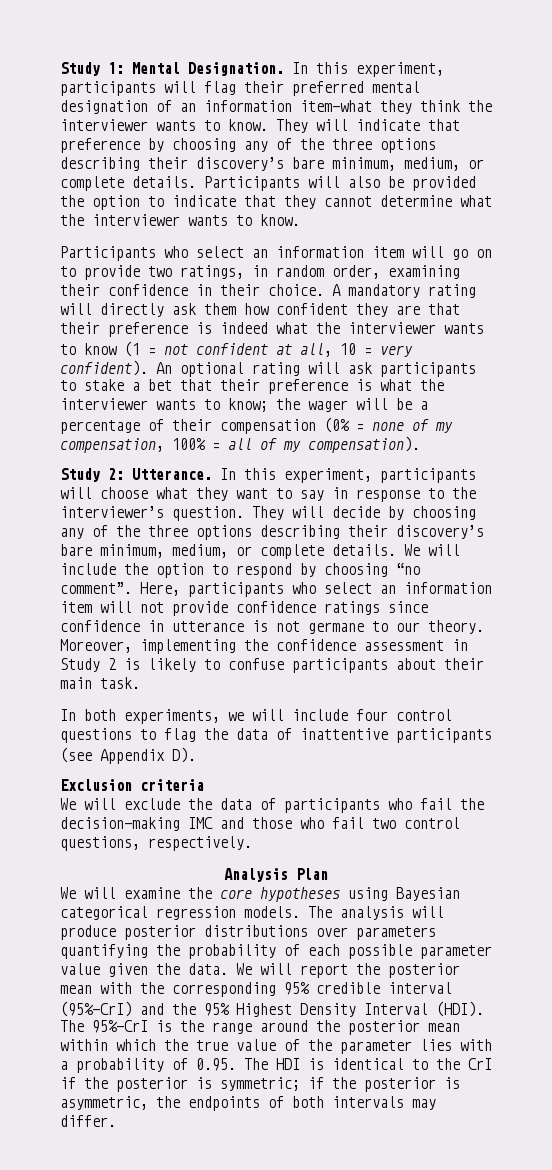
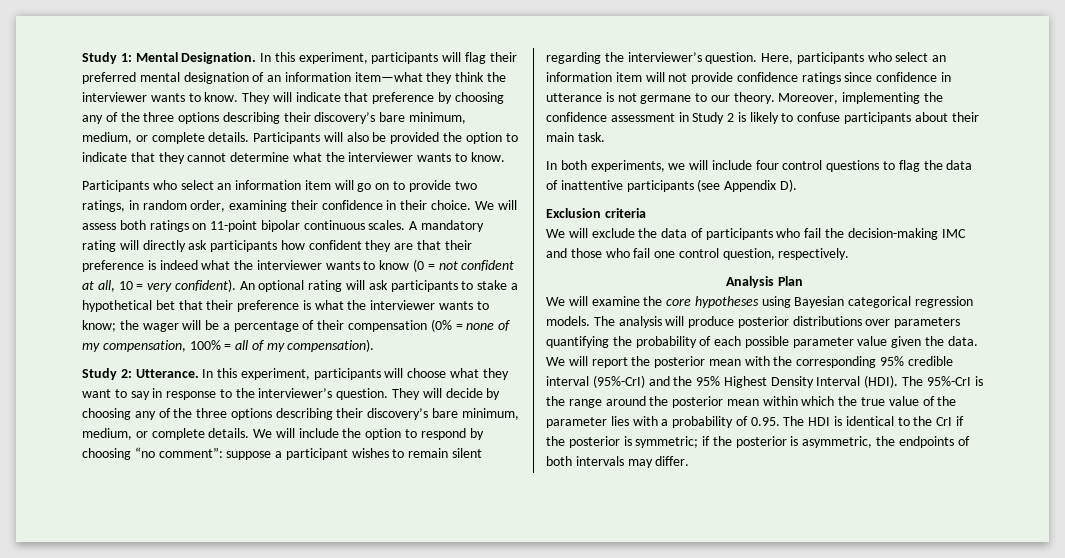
(324, 290) none -> [474,200,517,210] [82,220,406,232] We will assess both ratings on 11-point bipolar continuous scales.
[204,303,236,315] them -> [210,240,278,252] participants
[124,341,140,357] (1 -> [413,259,425,272] (0
(140, 386) none -> [82,300,152,312] hypothetical
[60,582,132,594] comment”. -> [158,447,483,460] [546,52,758,64] comment”: suppose a participant wishes to remain silent regarding the interviewer’s question.
[372,817,460,829] [60,836,140,851] two control questions, -> [654,248,775,260] one control question,

